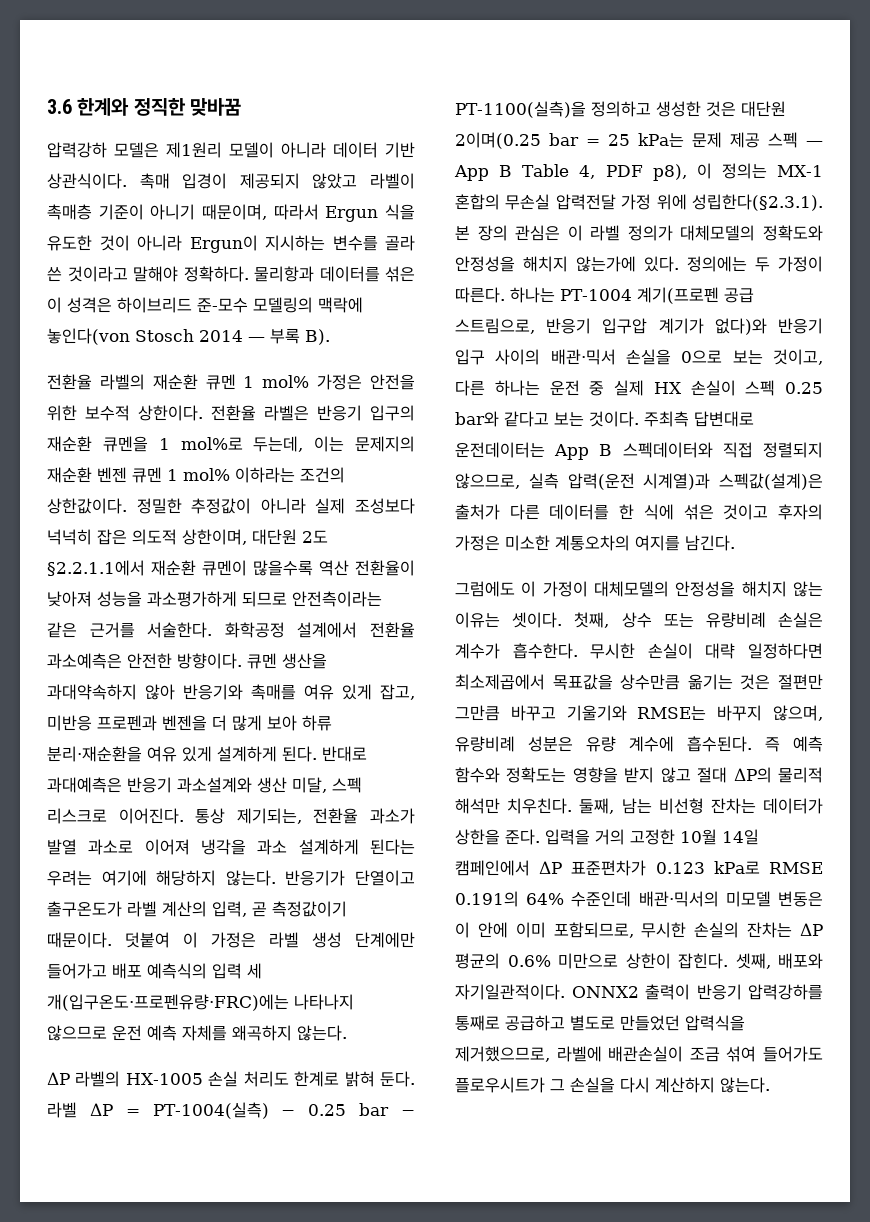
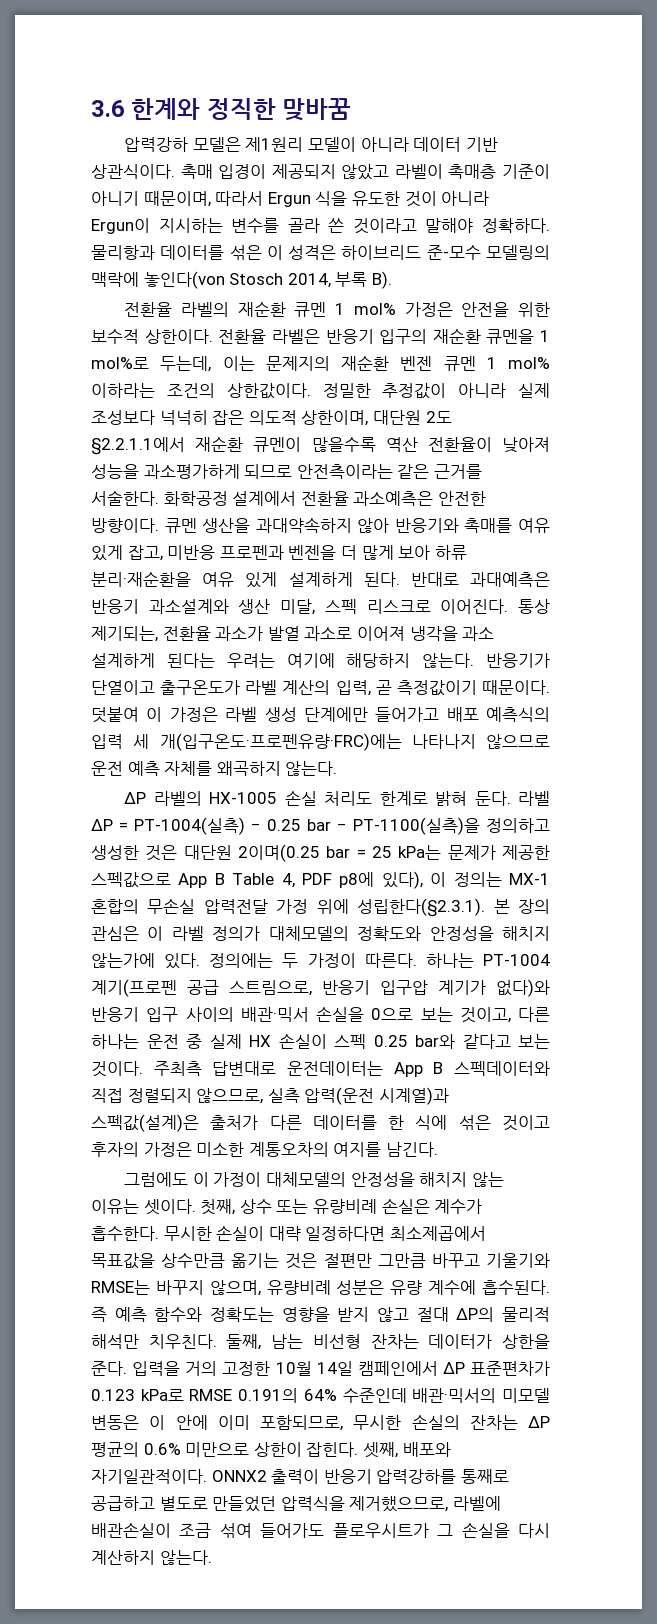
[199,330,265,342] 2014 — -> [287,273,331,288] 2014,
[691,132,823,148] 문제 제공 스펙 — -> [447,845,550,860] [91,872,171,888] 문제가 제공한 스펙값으로
[652,164,687,181] p8), -> [339,871,423,889] p8에 있다),

